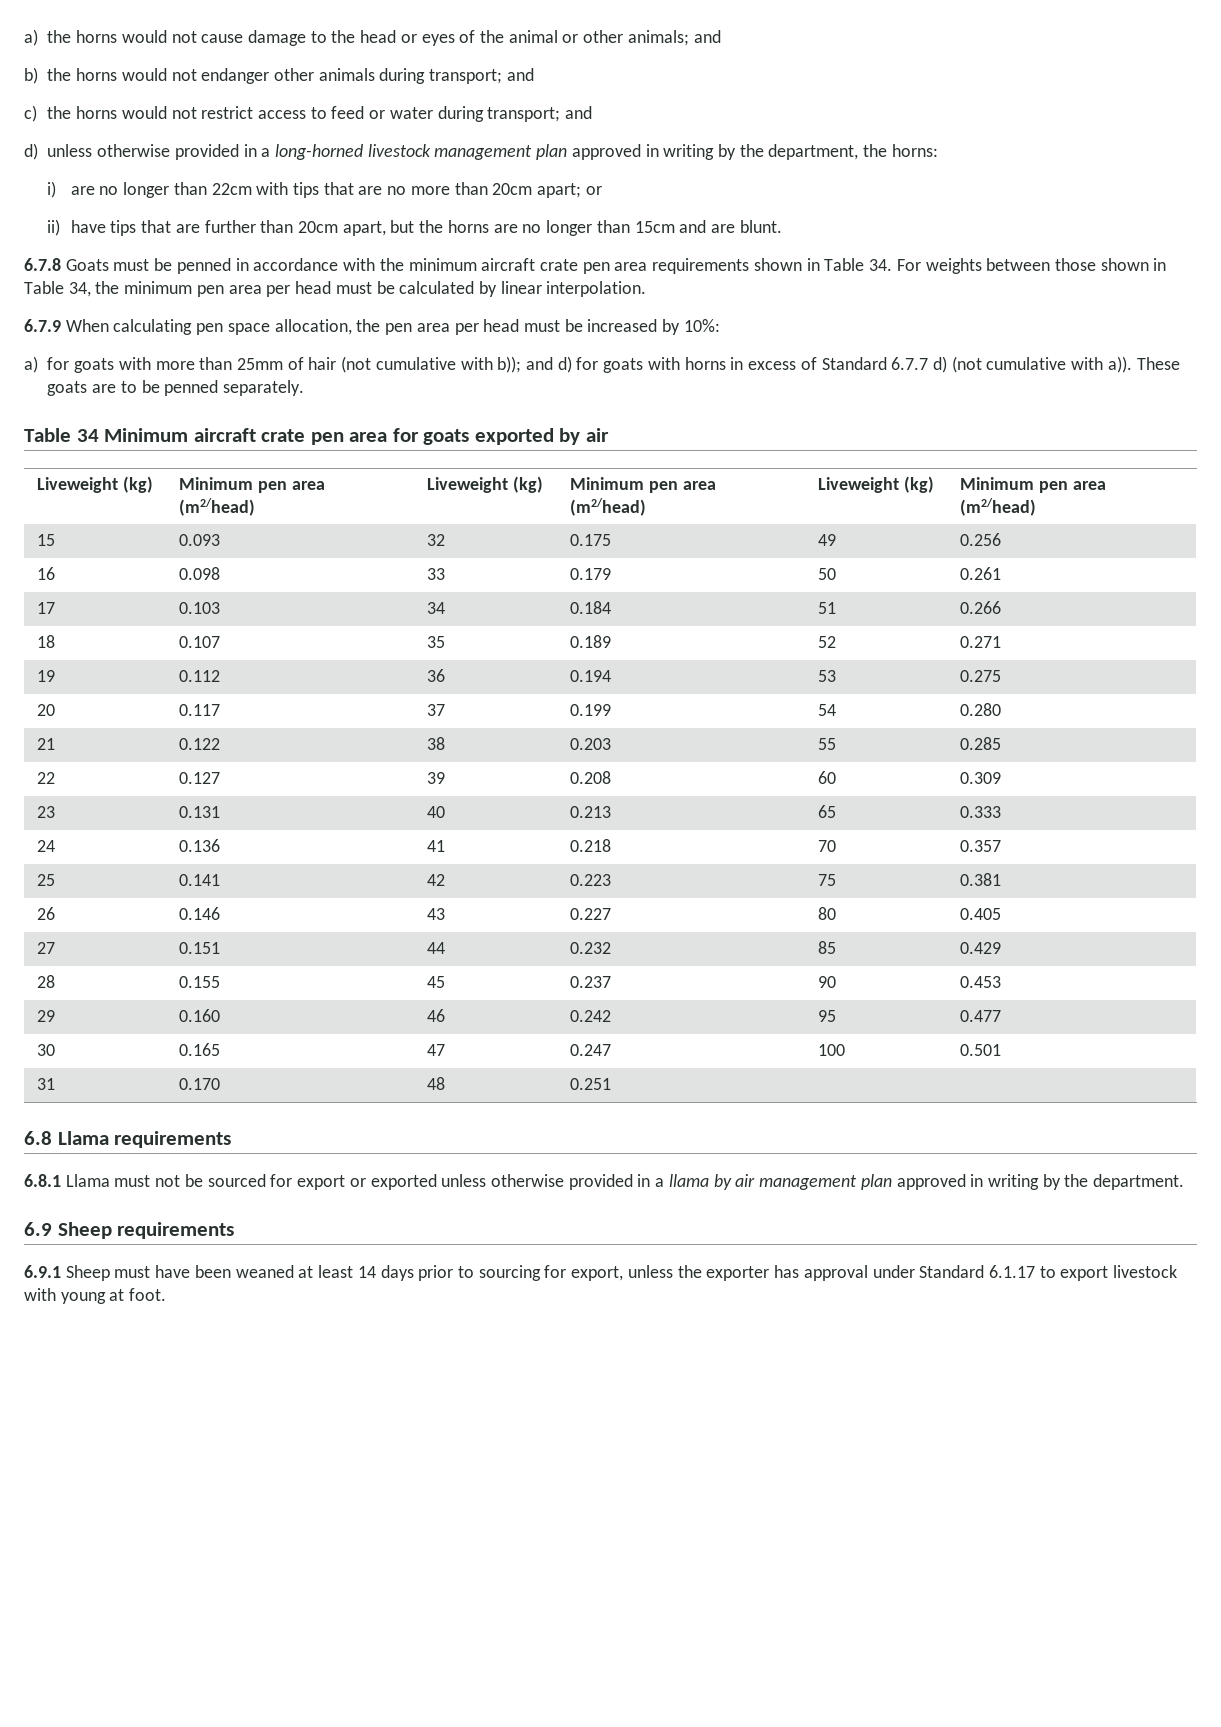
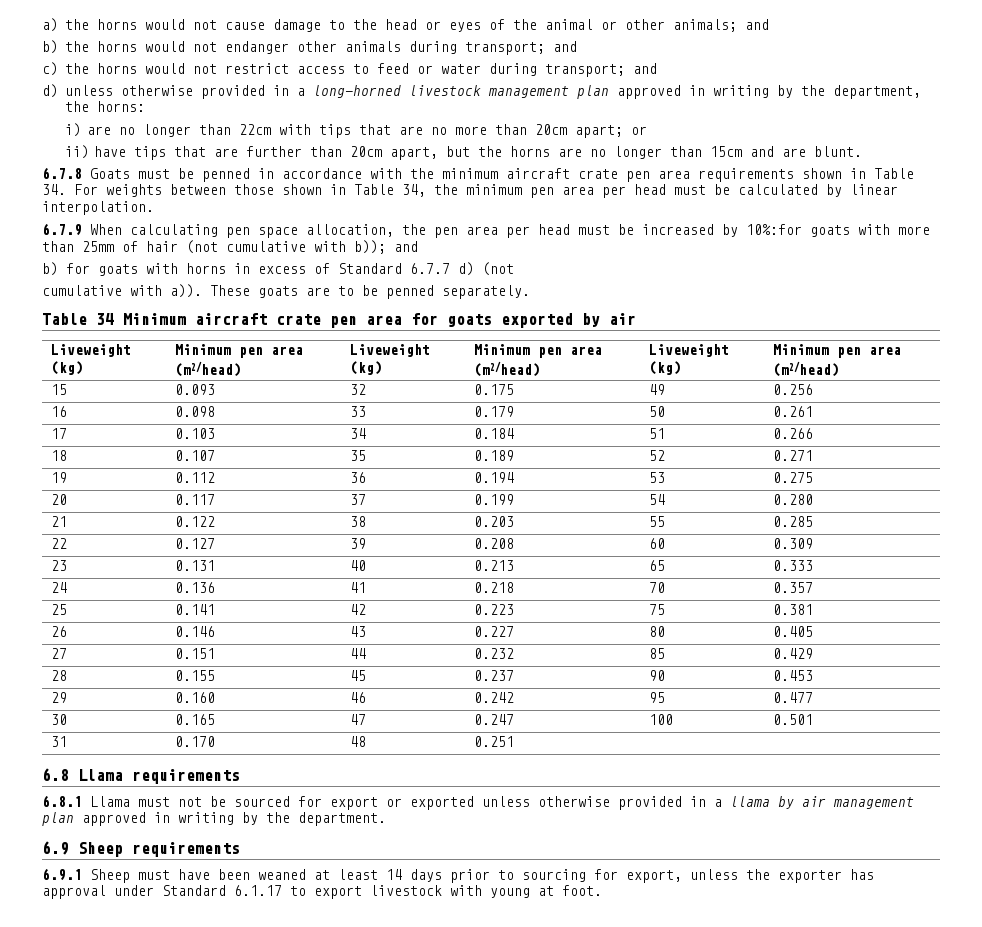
[683,319,720,332] [24,356,70,373] 10%: // a) for -> [746,224,802,235] 10%:for
[557,356,572,373] d) -> [42,262,58,276] // b)
(982, 364) none -> (514, 269) //

